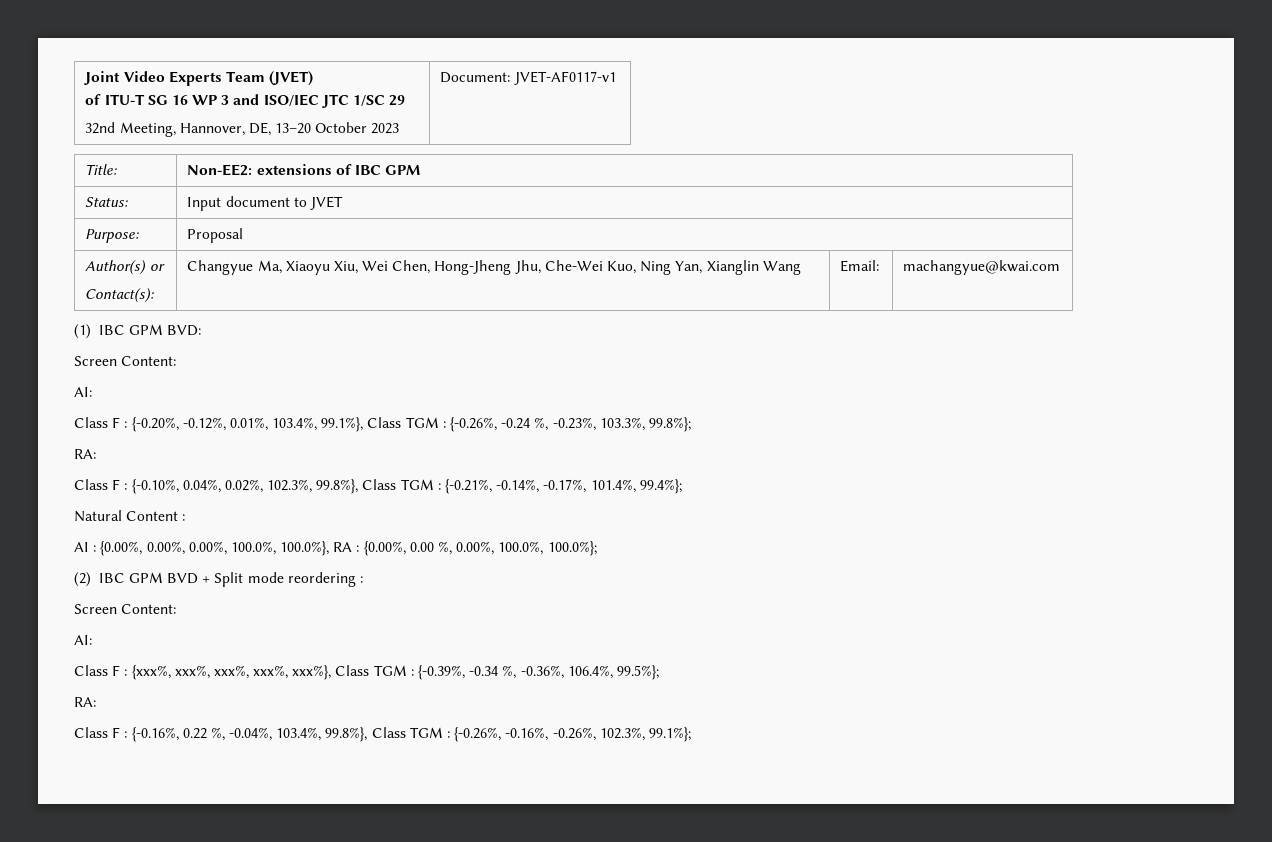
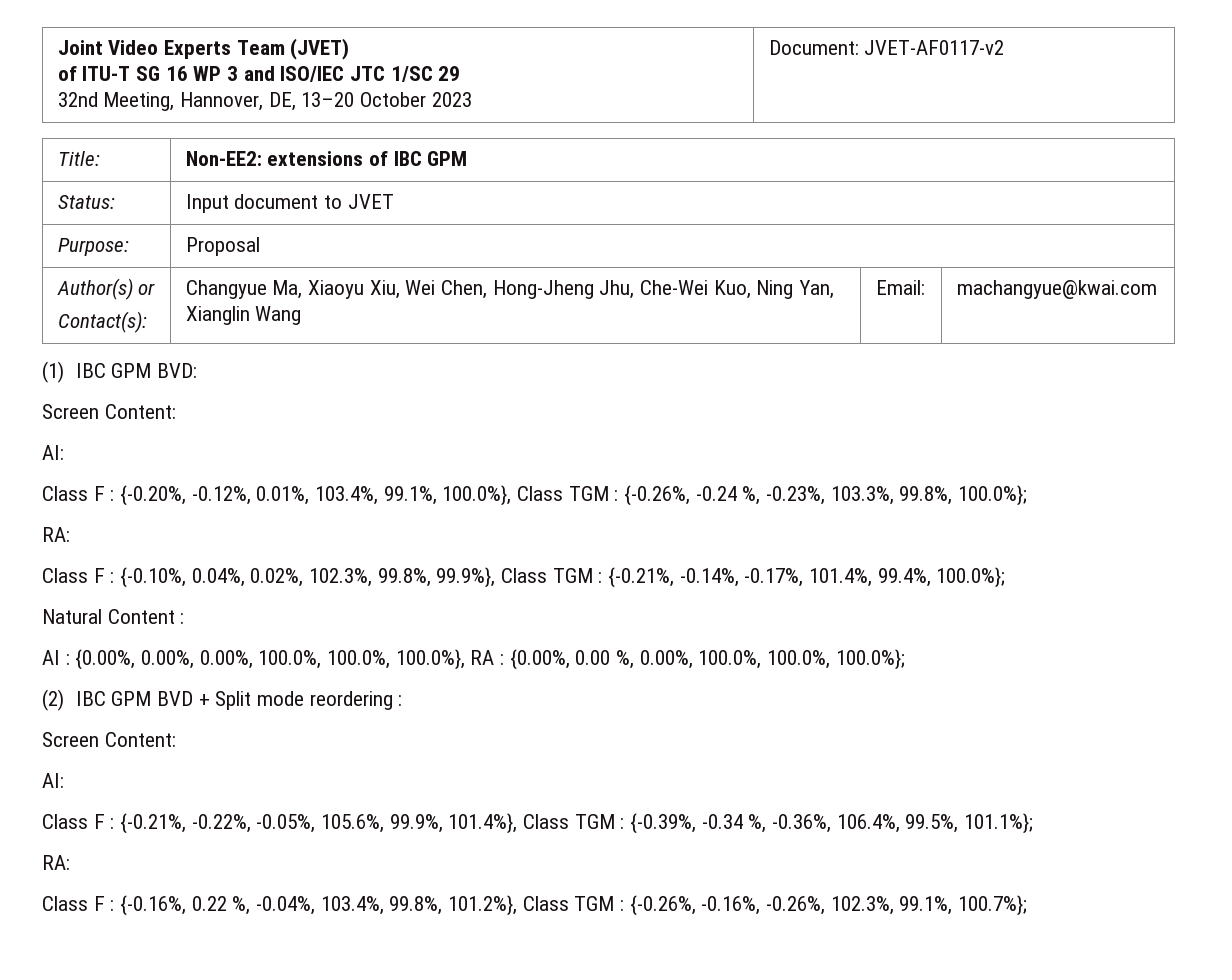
[513,71,616,85] JVET-AF0117-v1 -> [864,40,1005,55] JVET-AF0117-v2
[321,417,364,432] 99.1%}, -> [383,485,512,506] 99.1%, 100.0%},
[648,417,691,432] 99.8%}; -> [899,485,1028,506] 99.8%, 100.0%};
[316,479,359,494] 99.8%}, -> [377,567,496,588] 99.8%, 99.9%},
[639,479,682,494] 99.4%}; -> [877,567,1006,588] 99.4%, 100.0%};
(276, 548) none -> [327,650,391,669] 100.0%,
(544, 548) none -> [767,650,831,669] 100.0%,
[131,665,332,680] {xxx%, xxx%, xxx%, xxx%, xxx%}, -> [120,813,518,834] {-0.21%, -0.22%, -0.05%, 105.6%, 99.9%, 101.4%},
[616,665,659,680] 99.5%}; -> [905,813,1034,834] 99.5%, 101.1%};
[325,727,368,742] 99.8%}, -> [389,895,518,916] 99.8%, 101.2%},
[648,727,691,742] 99.1%}; -> [899,895,1028,916] 99.1%, 100.7%};

